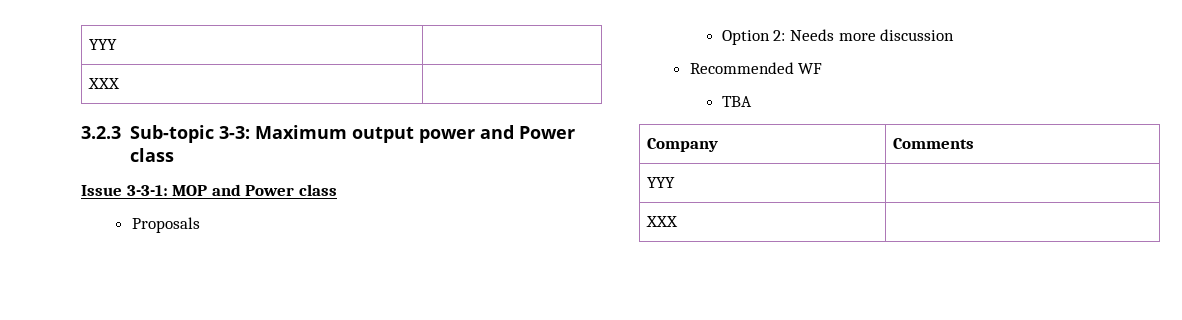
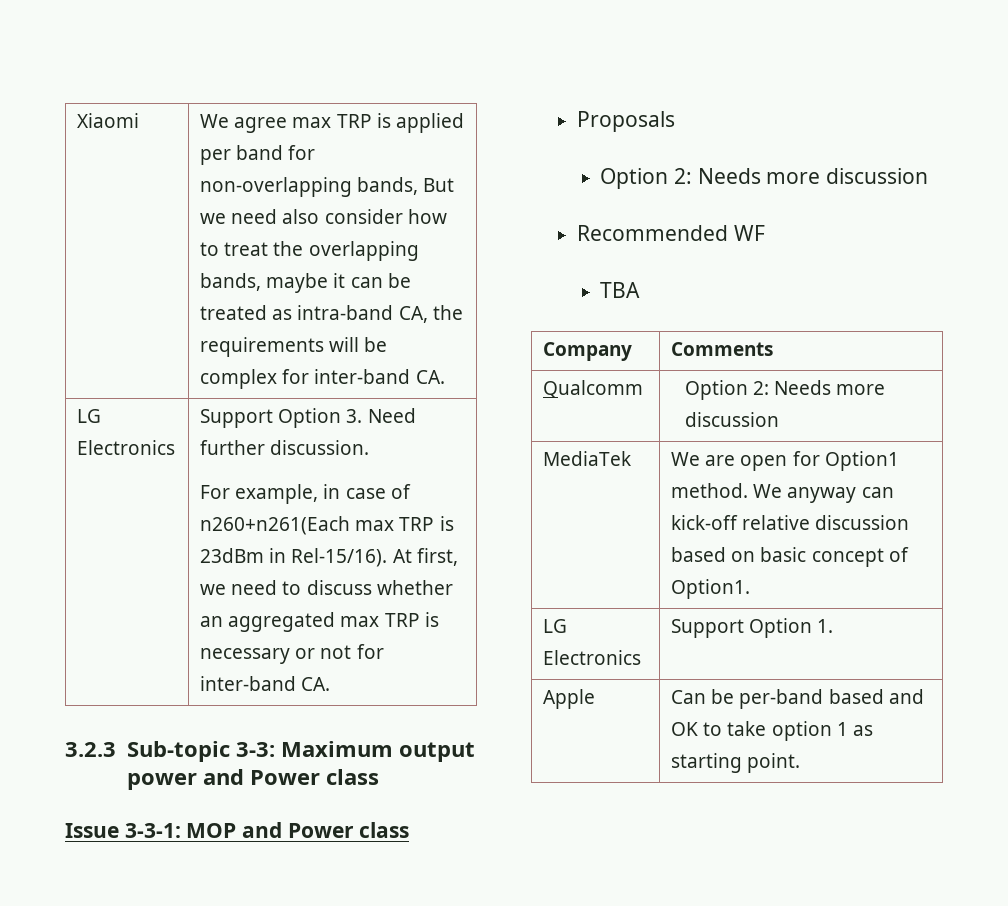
[89,39,118,50] [88,78,121,89] YYY | // XXX | -> [77,113,140,128] [200,113,464,133] [200,145,316,165] [200,177,455,197] [200,209,447,224] [200,241,419,261] [200,273,411,293] [200,305,463,323] [200,337,388,357] [200,369,445,389] [77,409,102,423] [77,440,176,455] [200,408,416,428] [200,440,370,455] [200,484,411,504] [200,516,454,535] [200,548,458,567] [200,580,453,595] [200,612,439,632] [200,644,384,664] [200,676,331,691] Xiaomi | We agree max TRP is applied per band for non-overlapping bands, But we need also consider how to treat the overlapping bands, maybe it can be treated as intra-band CA, the requirements will be complex for inter-band CA. // LG Electronics | Support Option 3. Need further discussion. // For example, in case of n260+n261(Each max TRP is 23dBm in Rel-15/16). At first, we need to discuss whether an aggregated max TRP is necessary or not for inter-band CA.
[647,177,676,188] [646,216,679,227] YYY | // XXX | -> [543,380,644,398] [685,380,886,400] [685,412,780,427] [543,451,632,466] [671,451,899,471] [671,483,894,503] [671,515,910,530] [671,547,909,567] [671,579,751,599] [543,619,568,633] [543,650,642,665] [671,618,834,638] [543,689,596,709] [671,689,924,709] [671,721,873,741] [671,753,801,773] Qualcomm | Option 2: Needs more discussion // MediaTek | We are open for Option1 method. We anyway can kick-off relative discussion based on basic concept of Option1. // LG Electronics | Support Option 1. // Apple | Can be per-band based and OK to take option 1 as starting point.

